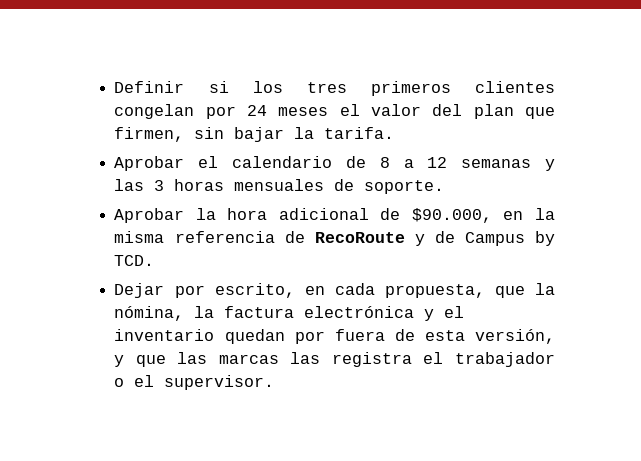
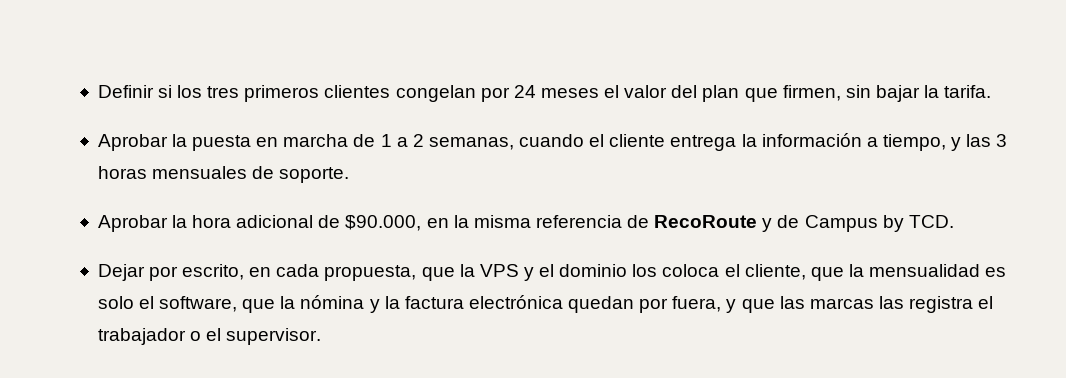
[198,156,532,168] el calendario de 8 a 12 semanas -> [171,133,946,151] la puesta en marcha de 1 a 2 semanas, cuando el cliente entrega la información a tiempo,
[114,306,465,321] [114,329,555,344] nómina, la factura electrónica y el inventario quedan por fuera de esta versión, -> [479,264,1007,281] [97,295,722,313] VPS y el dominio los coloca el cliente, que la mensualidad es solo el software, que la nómina y la factura electrónica quedan por fuera,

